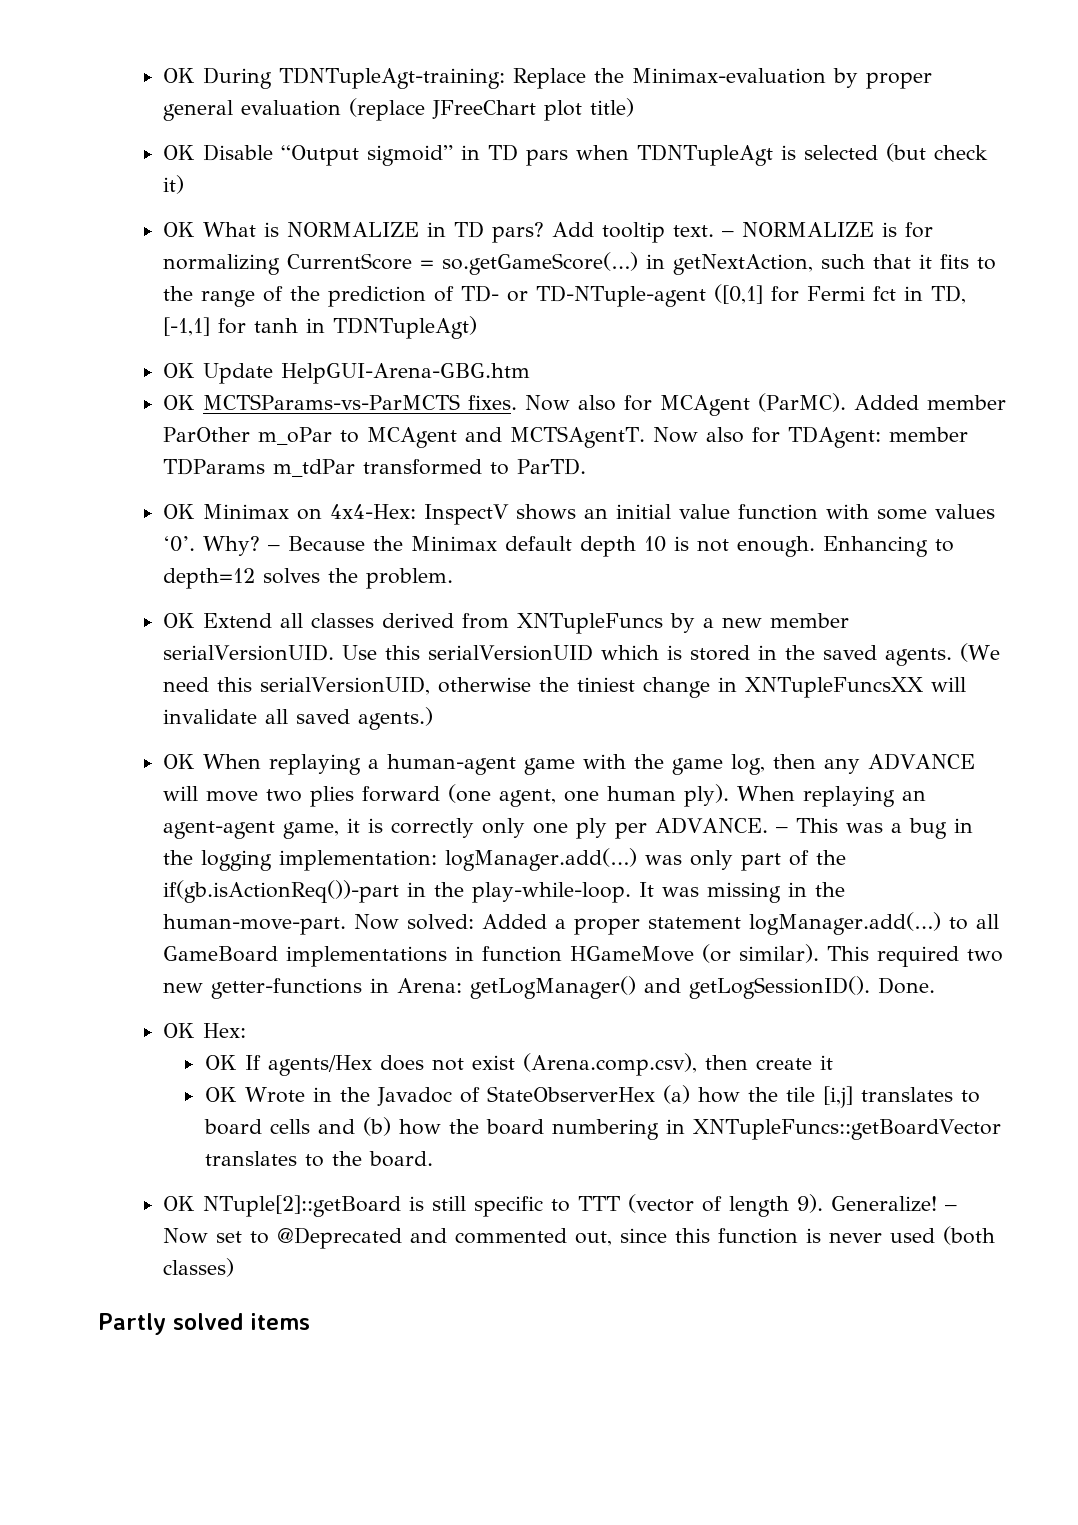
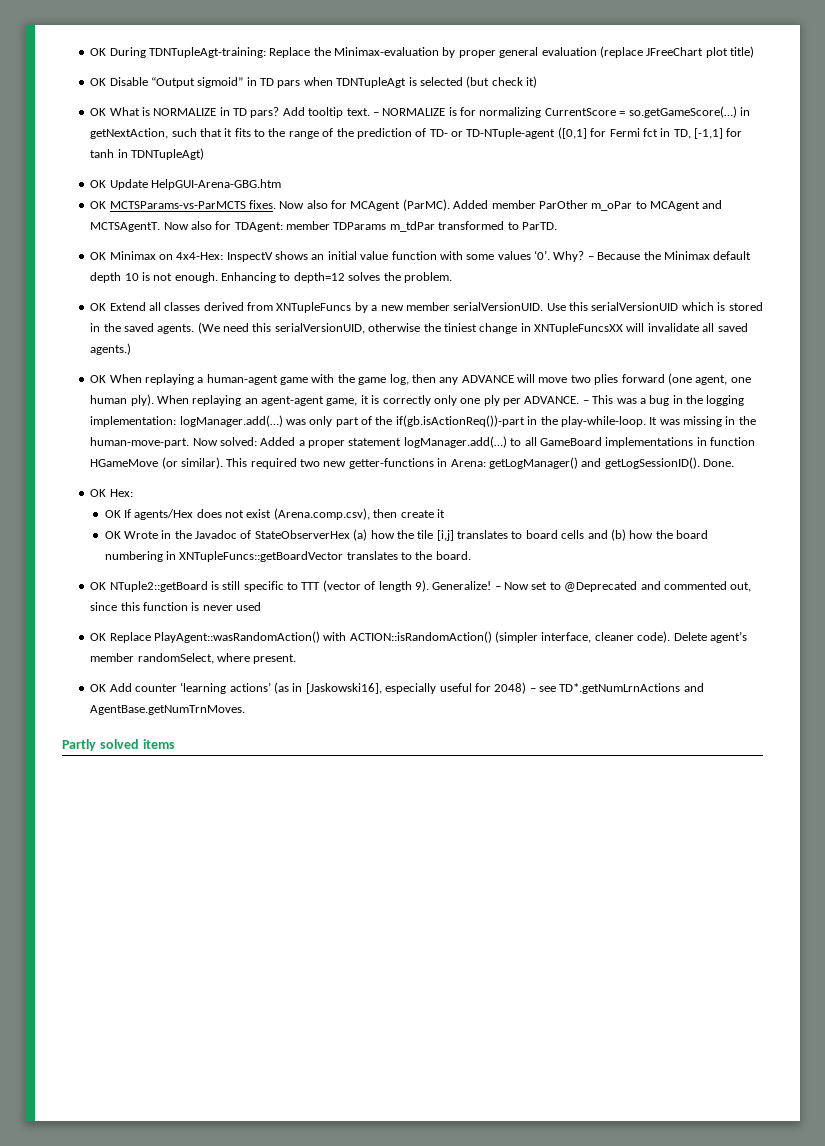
[203,1195,402,1217] NTuple[2]::getBoard -> [109,581,208,592] NTuple2::getBoard
[943,1226,996,1245] [163,1258,235,1277] (both classes) -> [90,631,747,643] [90,653,297,664] [90,682,704,694] [90,705,246,715] // OK Replace PlayAgent::wasRandomAction() with ACTION::isRandomAction() (simpler interface, cleaner code). Delete agent’s member randomSelect, where present. // OK Add counter ‘learning actions’ (as in [Jaskowski16], especially useful for 2048) – see TD*.getNumLrnActions and AgentBase.getNumTrnMoves.

